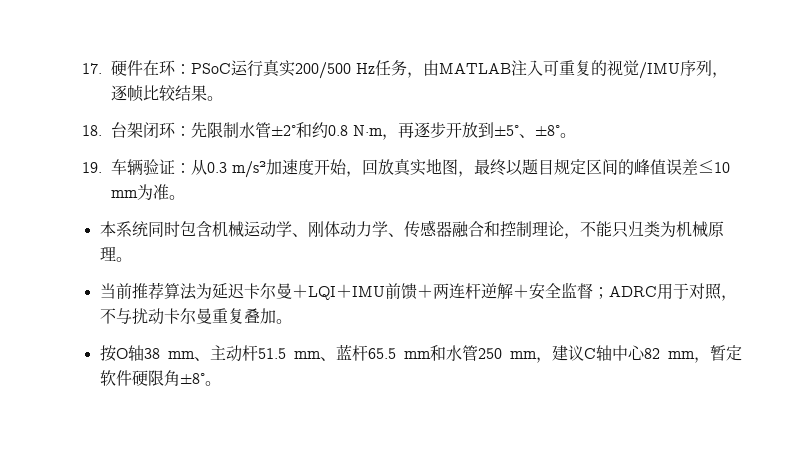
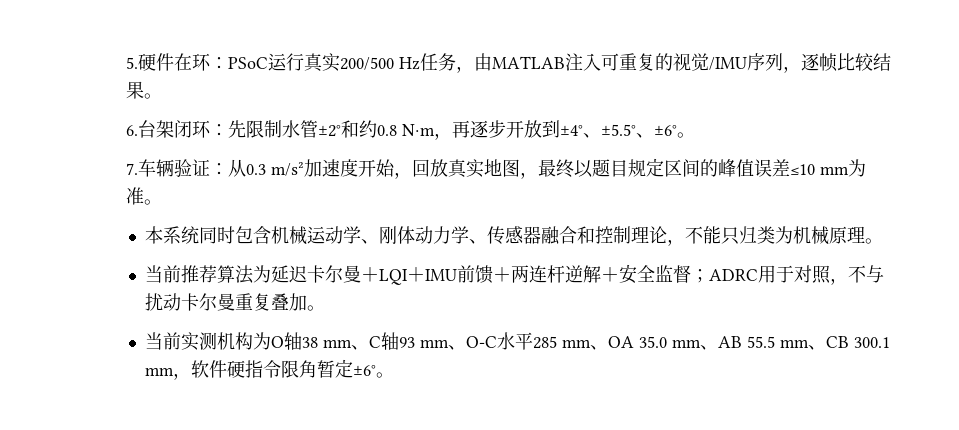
[82,63,103,74] 17. -> [125,57,138,69] 5.
[82,125,103,136] 18. -> [125,125,138,136] 6.
[493,125,576,138] [82,162,103,173] ±5°、±8°。 // 19. -> [559,124,695,138] [125,163,138,175] ±4°、±5.5°、±6°。 // 7.
[99,345,116,362] 按 -> [145,332,272,351] 当前实测机构为
[209,344,742,363] [99,370,205,386] 主动杆51.5 mm、蓝杆65.5 mm和水管250 mm，建议C轴中心82 mm，暂定软件硬限角±8° -> [369,332,891,350] [145,359,377,380] C轴93 mm、O-C水平285 mm、OA 35.0 mm、AB 55.5 mm、CB 300.1 mm，软件硬指令限角暂定±6°

